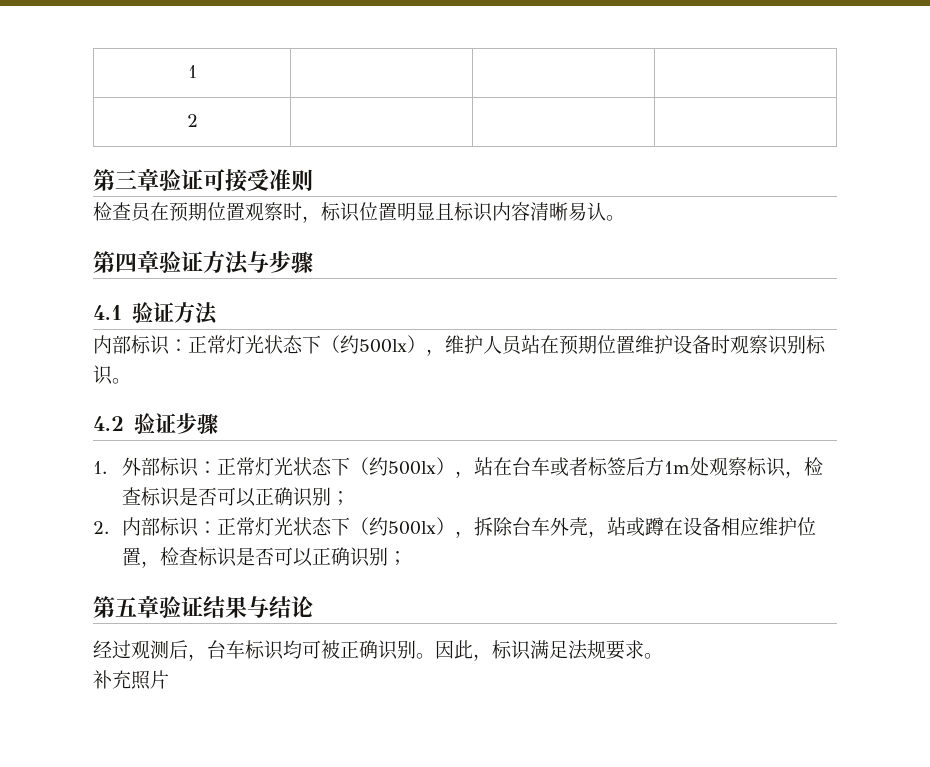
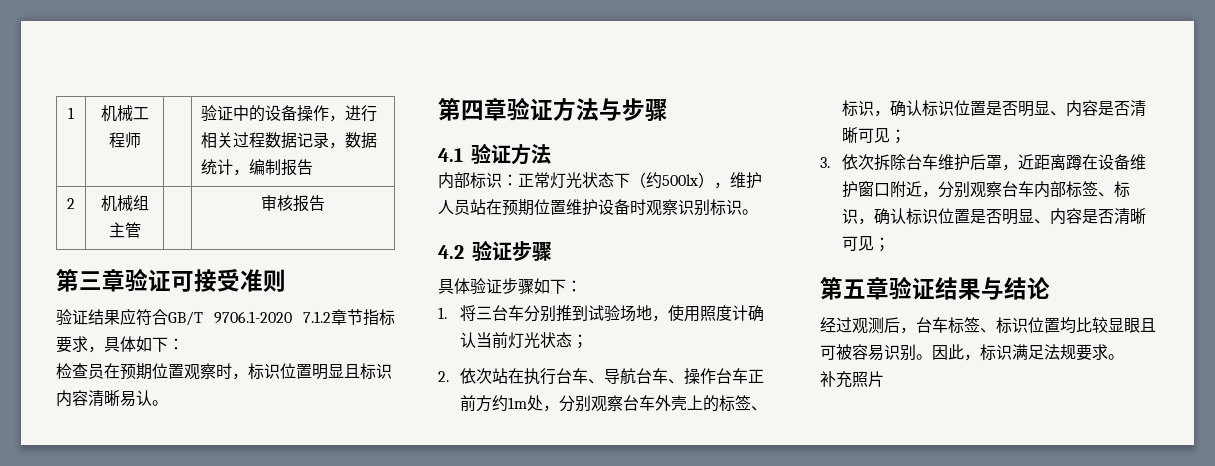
[187,65,197,78] [186,114,198,127] 1 | | | // 2 | | | -> [68,107,74,119] [100,105,149,122] [108,132,141,148] [201,105,378,122] [201,132,378,149] [201,159,314,176] [67,198,75,209] [100,195,149,212] [108,222,141,238] [261,195,325,212] 1 | 机械工程师 | | 验证中的设备操作，进行相关过程数据记录，数据统计，编制报告 // 2 | 机械组主管 | | 审核报告
(313, 180) none -> [56,308,395,326] [56,336,184,353] // 验证结果应符合GB/T 9706.1-2020 7.1.2章节指标要求，具体如下：
[93,457,824,478] [122,487,351,507] [93,517,817,538] [122,547,389,568] 1.外部标识：正常灯光状态下（约500lx），站在台车或者标签后方1m处观察标识，检查标识是否可以正确识别； // 2.内部标识：正常灯光状态下（约500lx），拆除台车外壳，站或蹲在设备相应维护位置，检查标识是否可以正确识别 -> [438,278,582,294] [438,305,765,322] [460,332,589,349] [438,368,765,385] [460,395,768,412] [842,100,1147,117] [842,127,907,144] [820,154,1147,171] [842,181,1131,198] [842,208,1147,225] [842,236,875,251] 具体验证步骤如下： // 1.将三台车分别推到试验场地，使用照度计确认当前灯光状态； // 2.依次站在执行台车、导航台车、操作台车正前方约1m处，分别观察台车外壳上的标签、标识，确认标识位置是否明显、内容是否清晰可见； // 3.依次拆除台车维护后罩，近距离蹲在设备维护窗口附近，分别观察台车内部标签、标识，确认标识位置是否明显、内容是否清晰可见
[264,640,378,660] 识均可被正确 -> [964,317,1156,334] [820,344,884,361] 签、标识位置均比较显眼且可被容易

